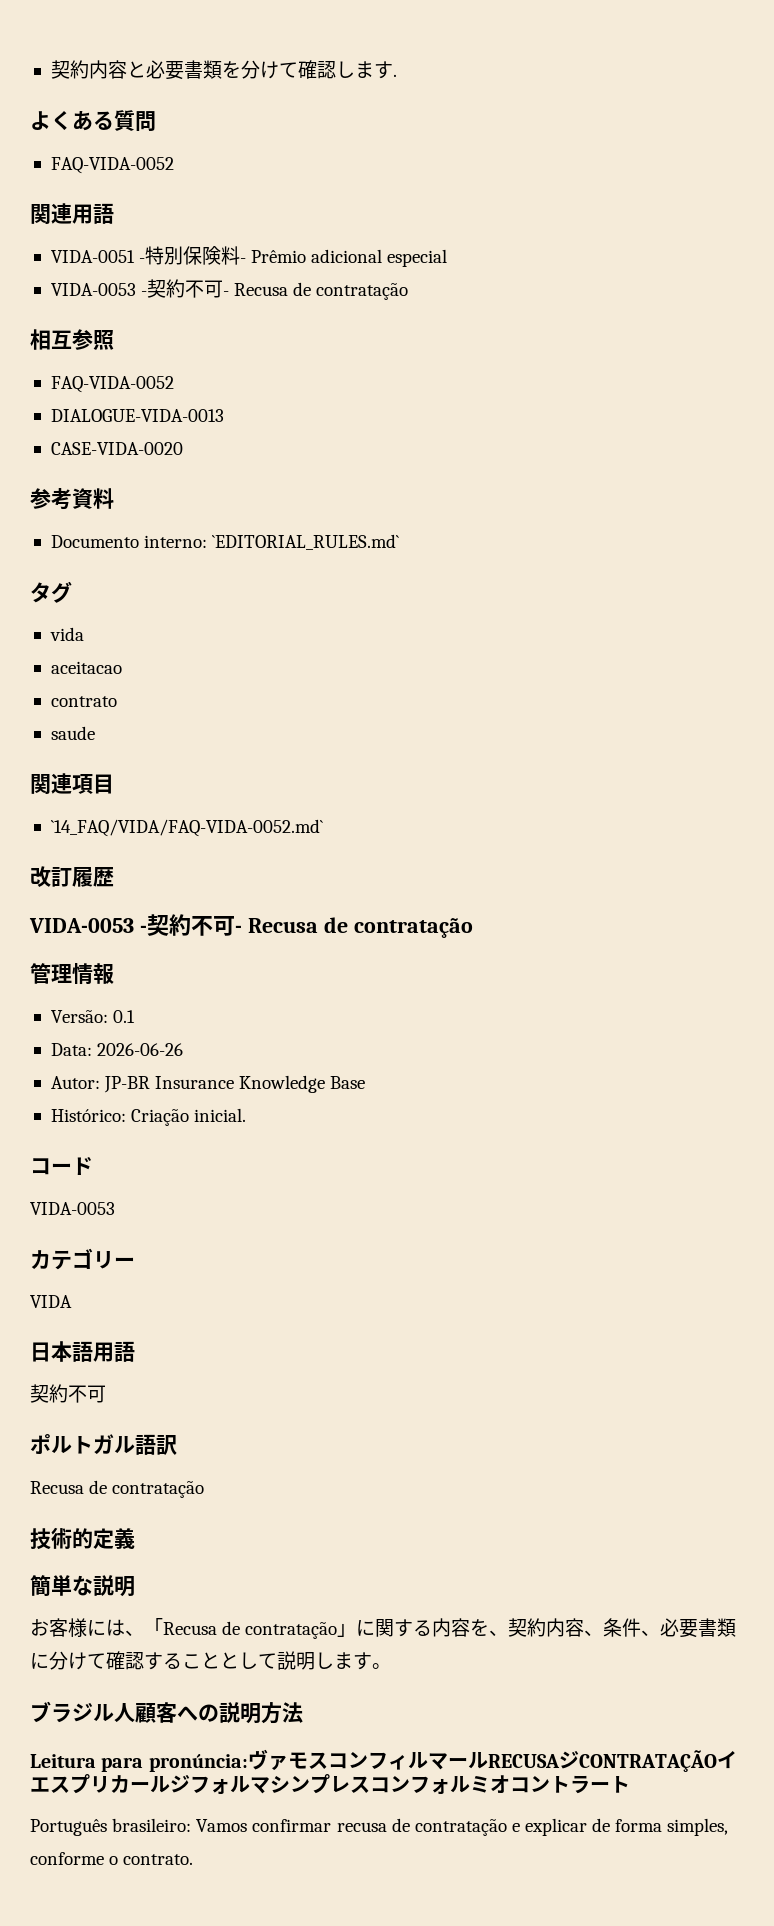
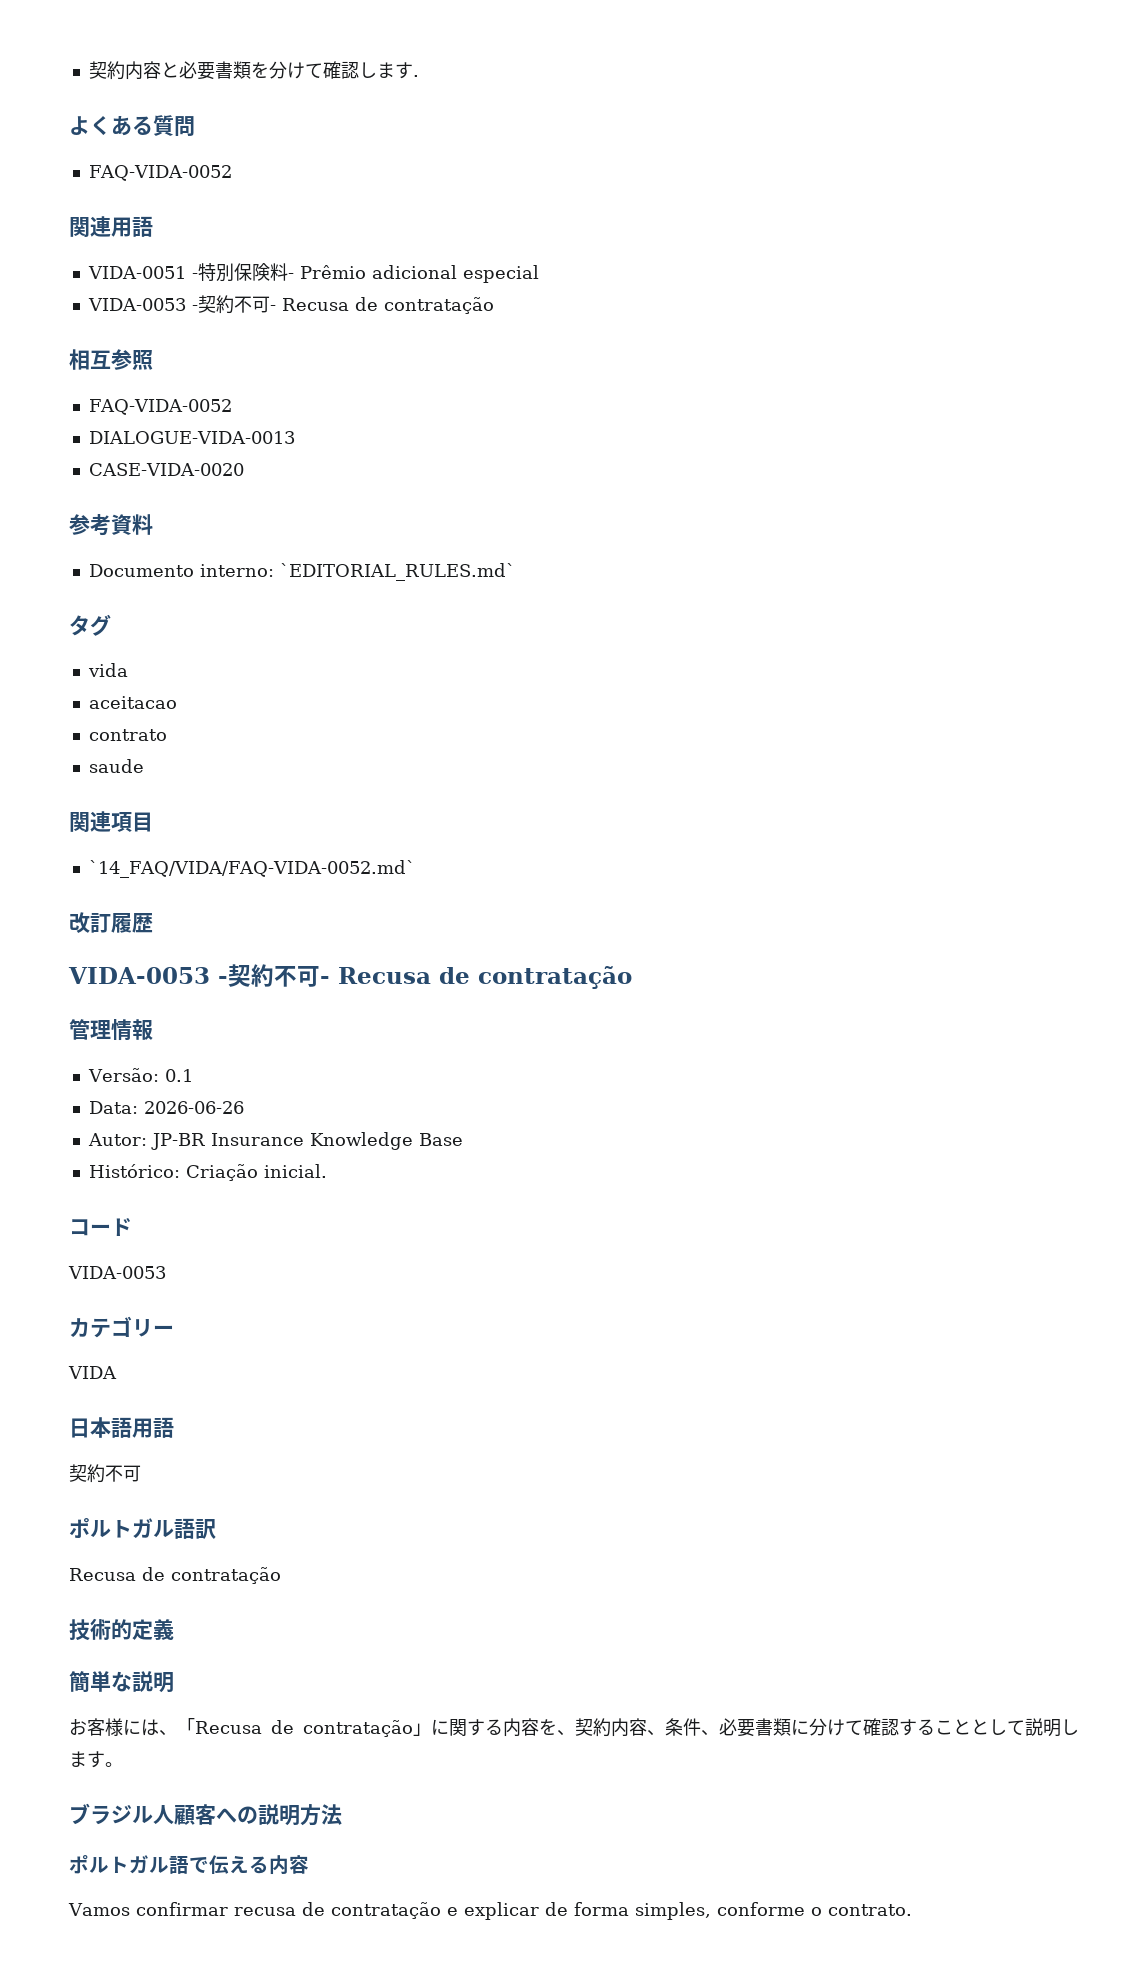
[30,1749,737,1772] [30,1774,630,1794] [30,1818,192,1836] Leitura para pronúncia:ヴァモスコンフィルマールRECUSAジCONTRATAÇÃOイエスプリカールジフォルマシンプレスコンフォルミオコントラート // Português brasileiro: -> [69,1855,309,1875] ポルトガル語で伝える内容 //

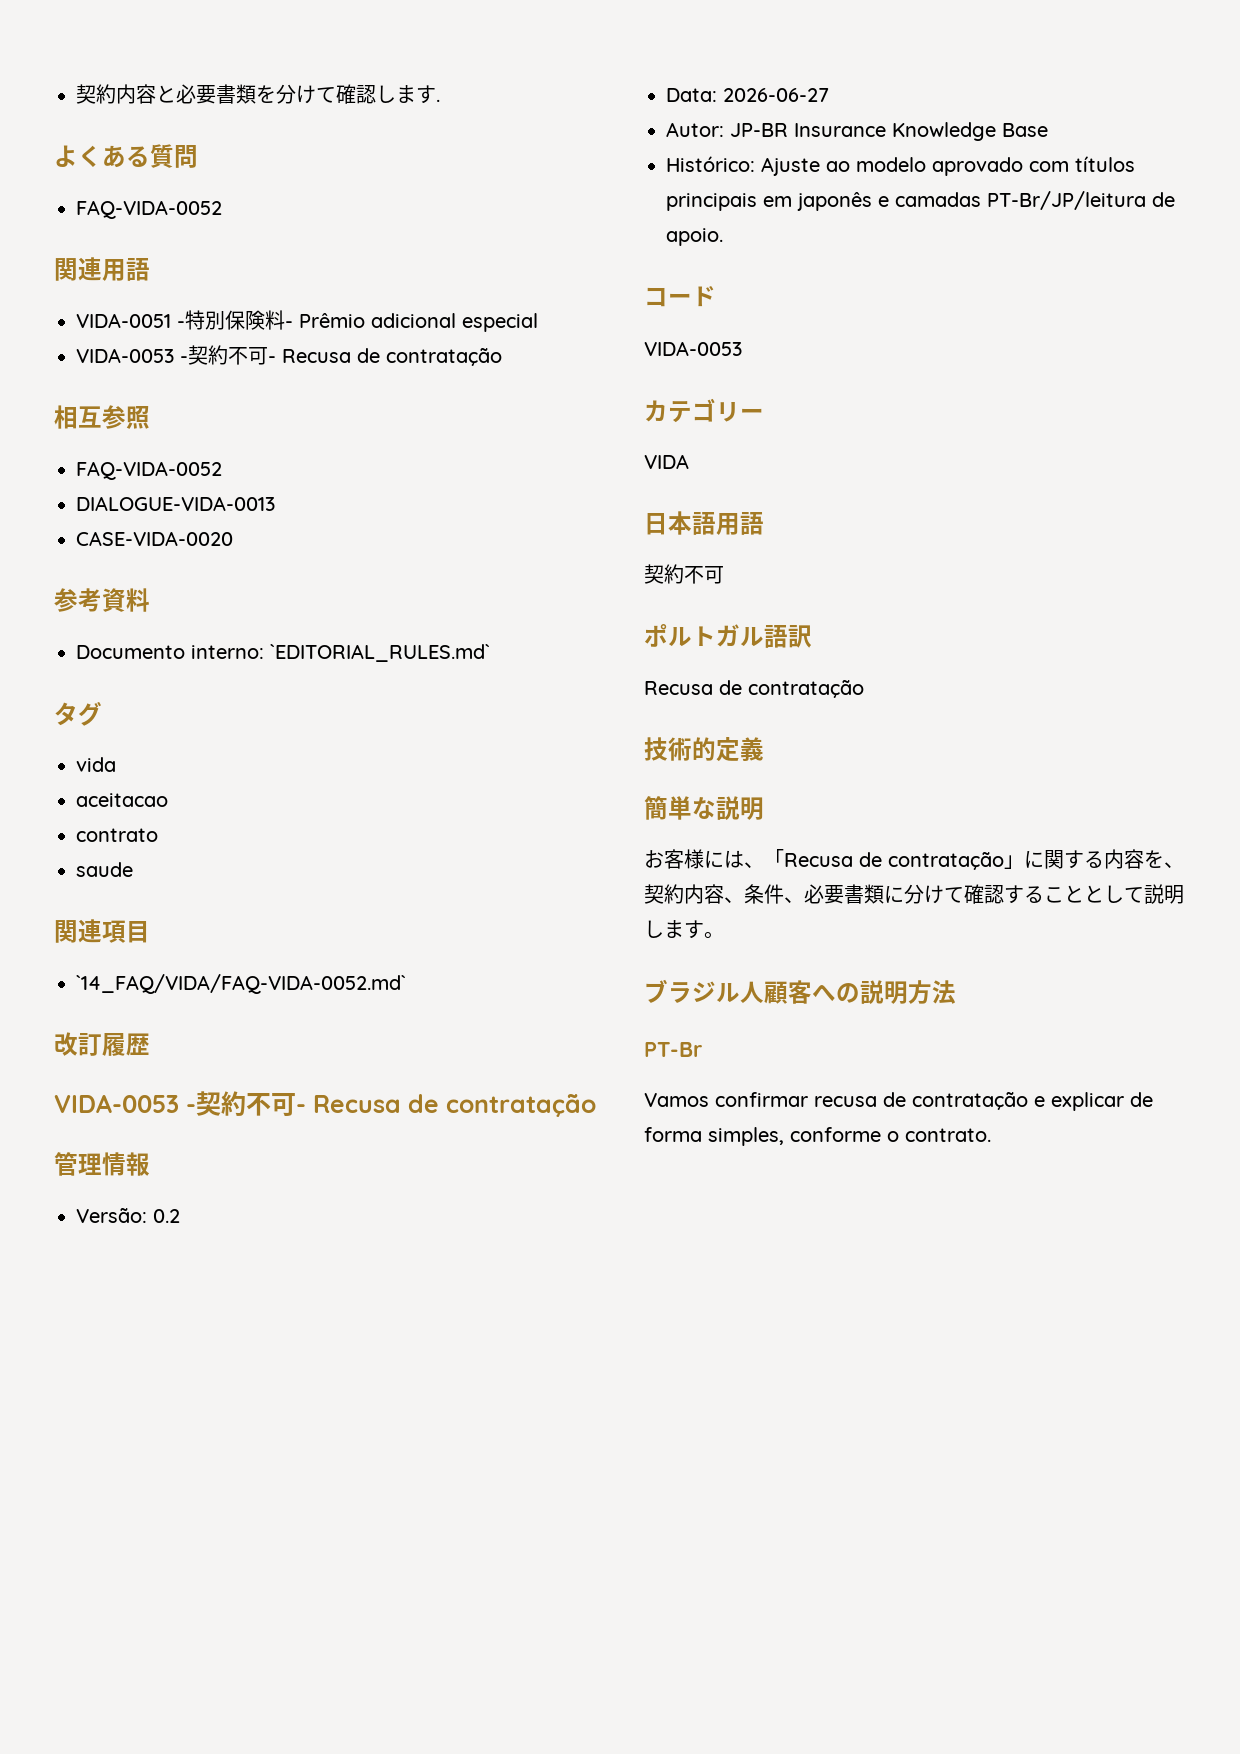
[164,1069,193,1082] 0.1 -> [153,1209,180,1223] 0.2
[143,1101,244,1114] 2026-06-26 -> [723,88,829,102] 2026-06-27
[185,1164,327,1181] Criação inicial. -> [761,156,1135,176] [666,191,1175,211] [666,228,723,246] Ajuste ao modelo aprovado com títulos principais em japonês e camadas PT-Br/JP/leitura de apoio.
[69,1855,309,1875] ポルトガル語で伝える内容 -> [644,1042,702,1057] PT-Br

